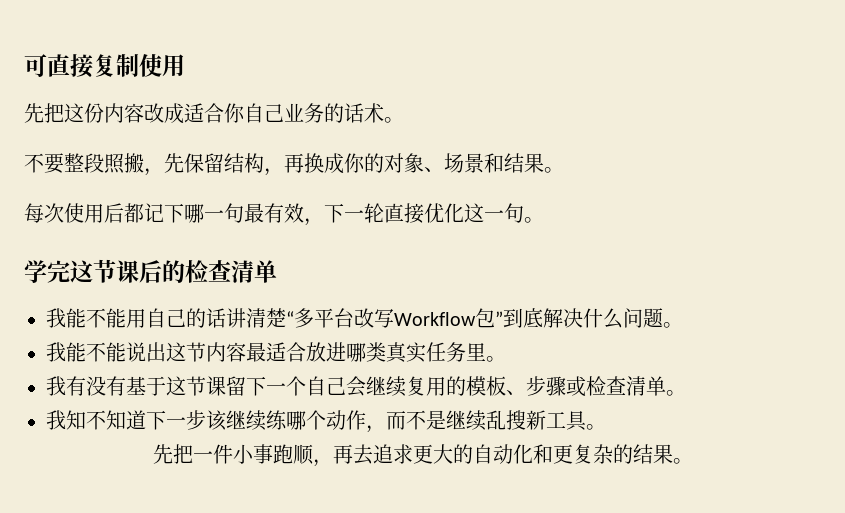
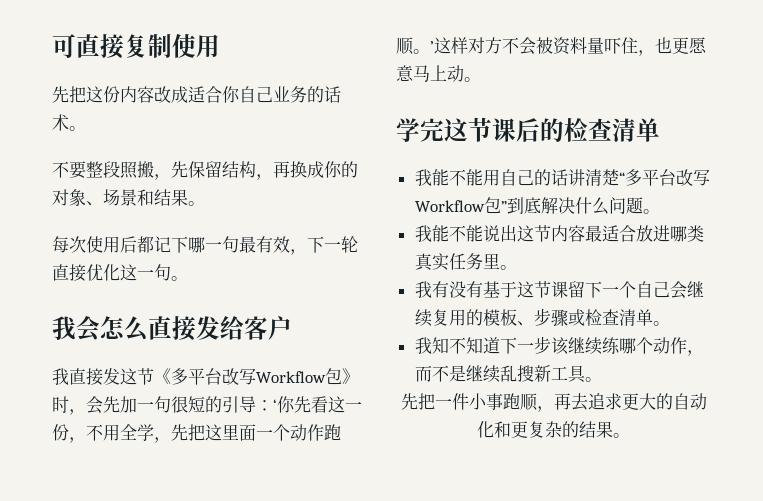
(544, 220) none -> [52,316,292,342] [52,368,359,386] [52,396,362,415] [52,424,341,443] [396,37,707,56] [396,65,481,82] // 我会怎么直接发给客户 // 我直接发这节《多平台改写Workflow包》时，会先加一句很短的引导：‘你先看这一份，不用全学，先把这里面一个动作跑顺。’这样对方不会被资料量吓住，也更愿意马上动。

